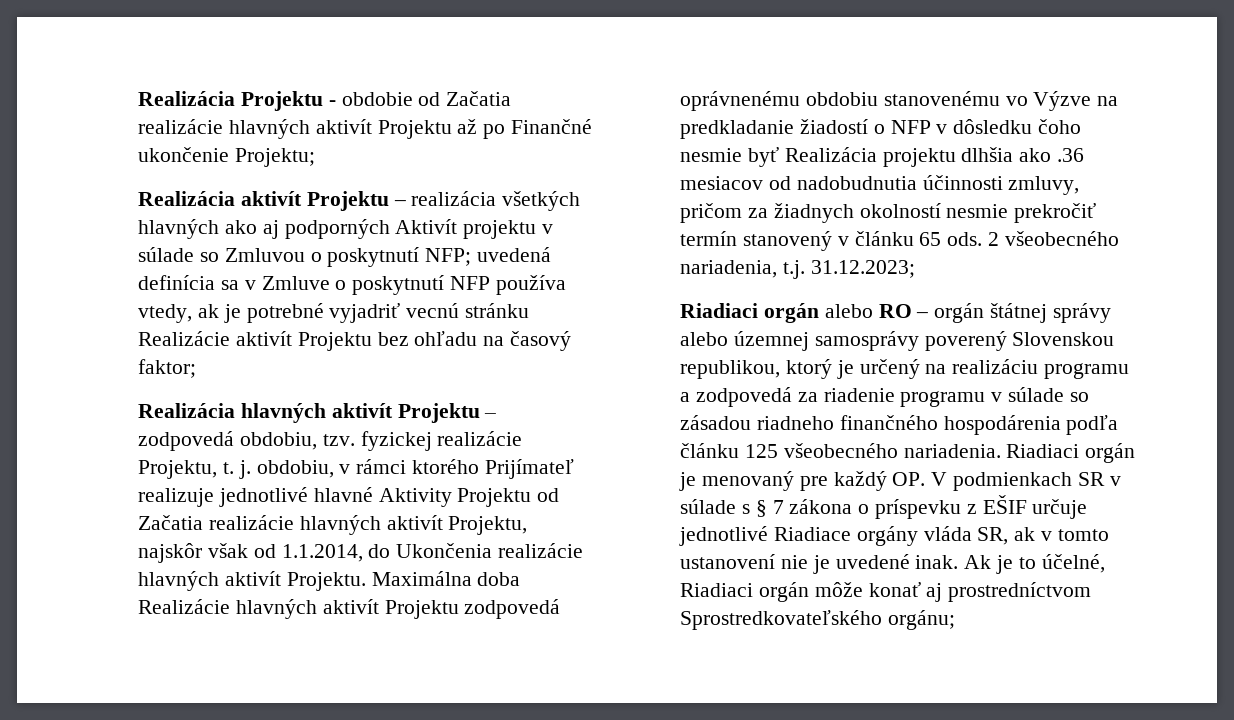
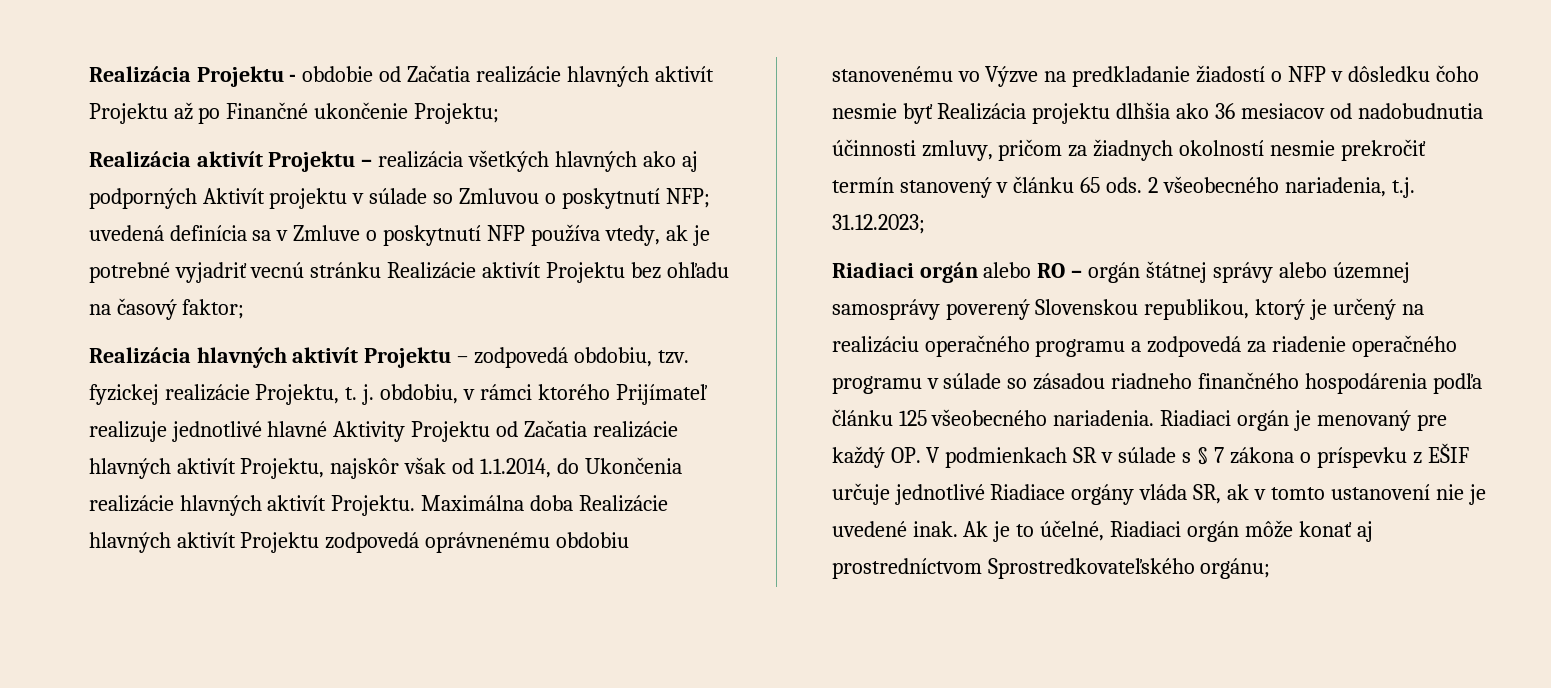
[1057,148,1085,162] .36 -> [1215,103,1236,119] 36
(1039, 366) none -> [924,335,1030,357] operačného
(895, 395) none -> [1352,335,1458,357] operačného

